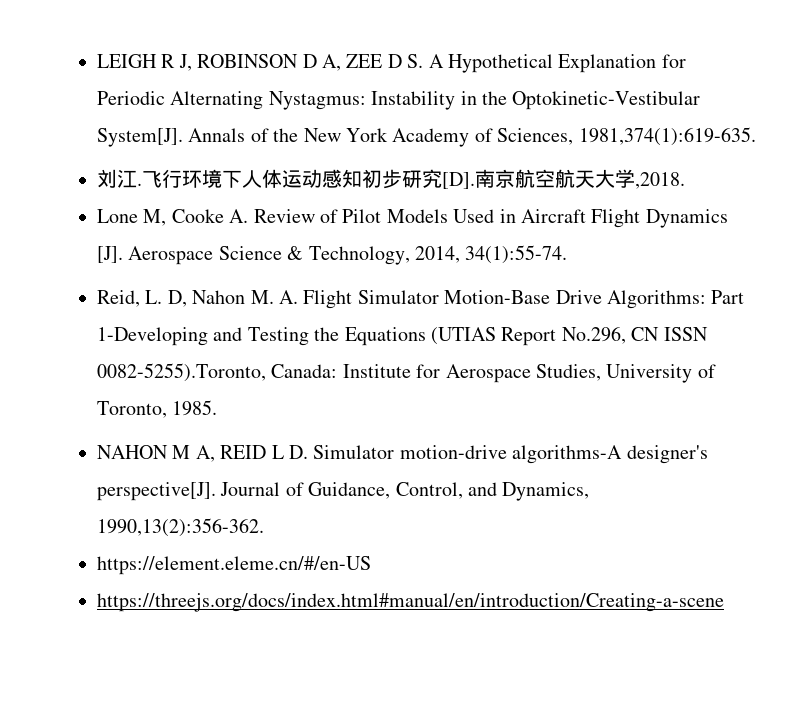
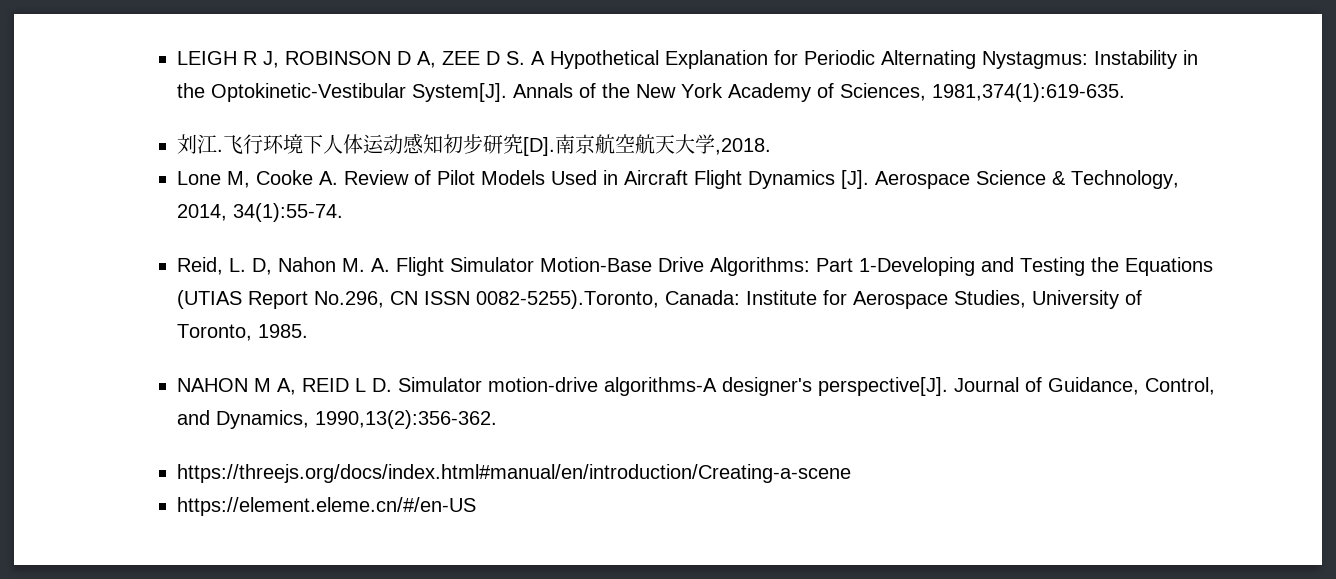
(265, 527) none -> [176,464,851,483] // https://threejs.org/docs/index.html#manual/en/introduction/Creating-a-scene
[97,593,725,612] // https://threejs.org/docs/index.html#manual/en/introduction/Creating-a-scene -> (476, 506) none

